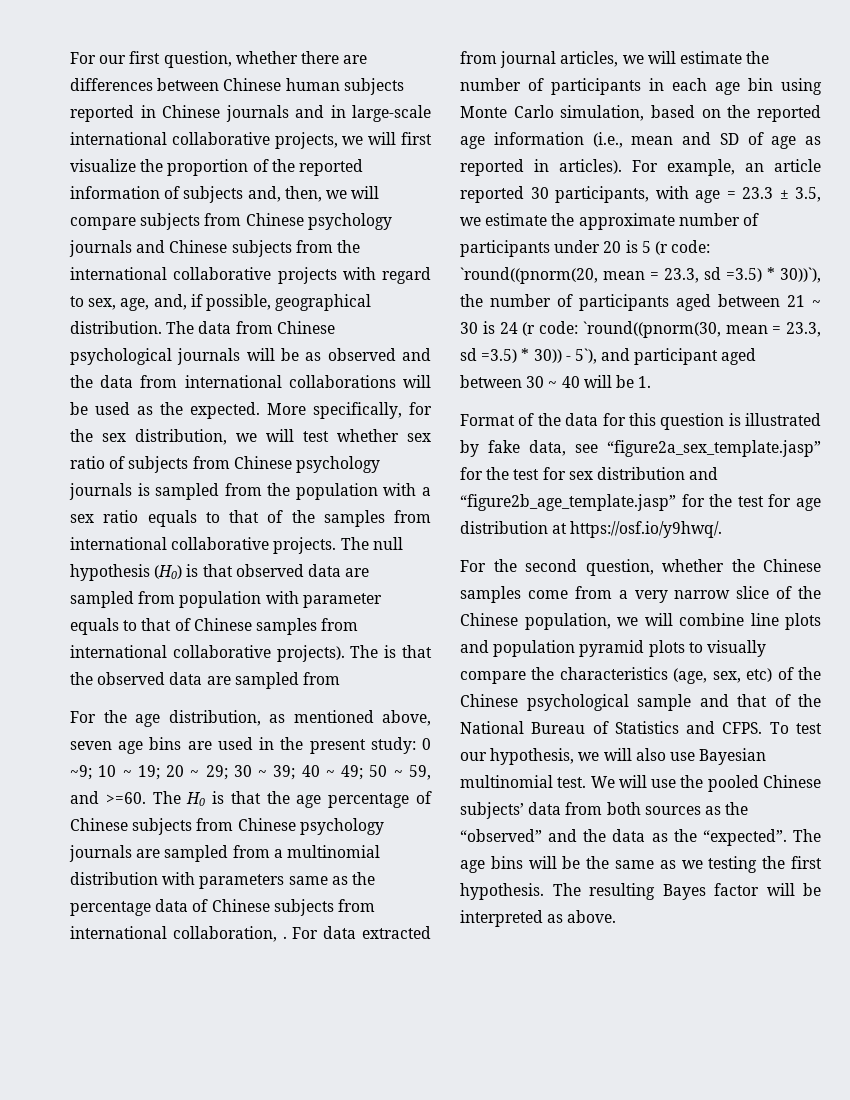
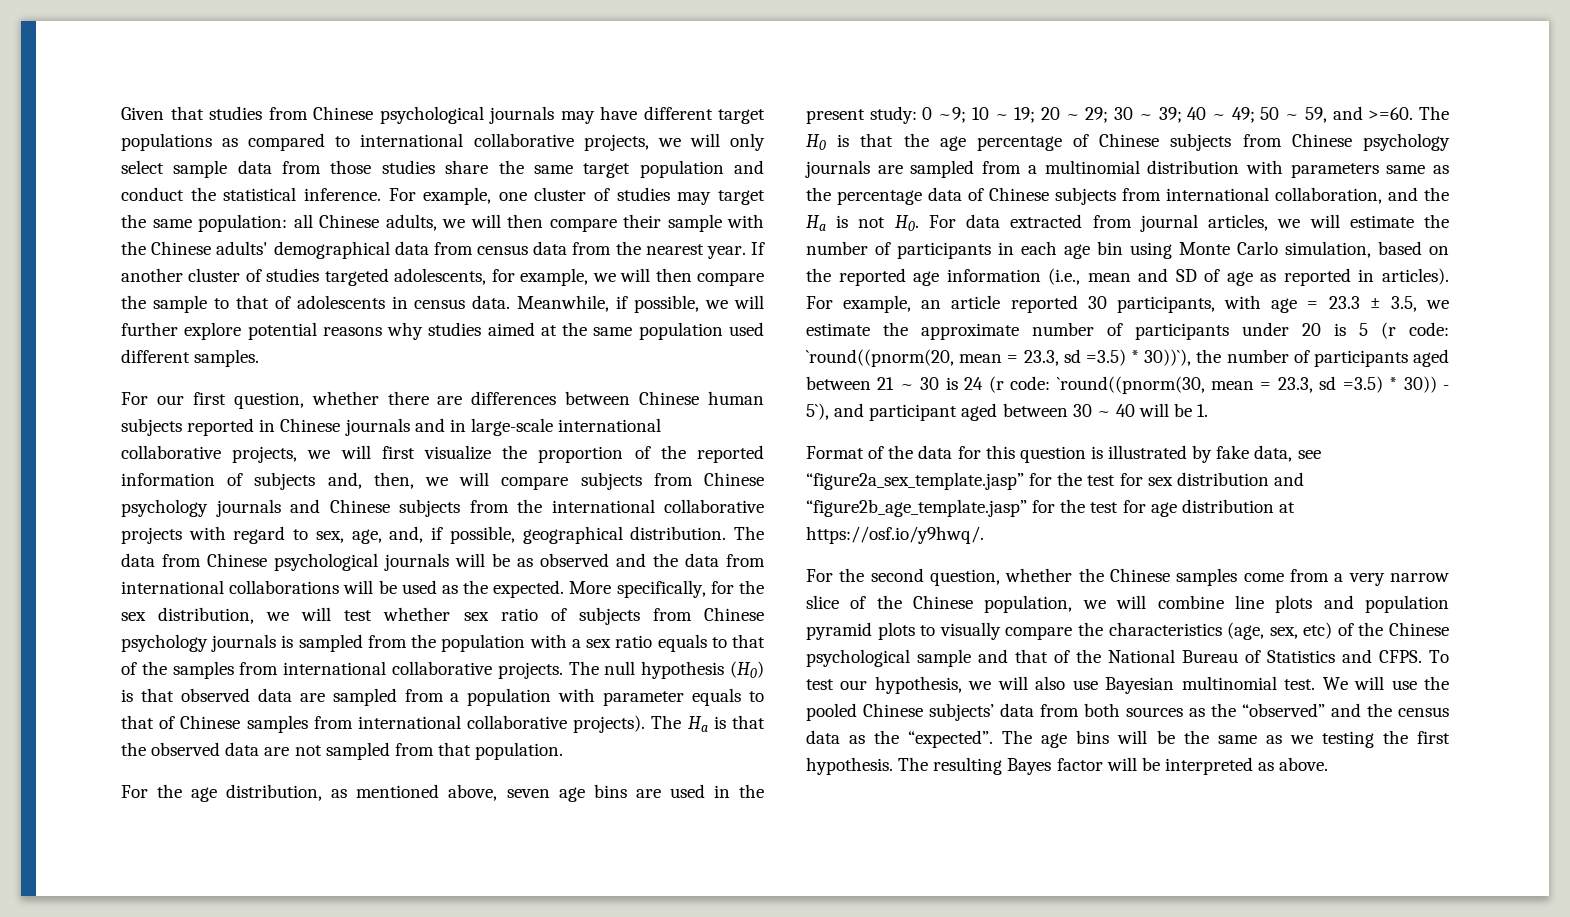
(70, 58) none -> [121,106,765,124] [121,133,765,151] [121,160,764,178] [121,187,765,205] [121,214,764,232] [121,241,765,259] [121,268,764,286] [121,295,764,313] [121,322,764,340] [121,349,260,367] Given that studies from Chinese psychological journals may have different target populations as compared to international collaborative projects, we will only select sample data from those studies share the same target population and conduct the statistical inference. For example, one cluster of studies may target the same population: all Chinese adults, we will then compare their sample with the Chinese adults' demographical data from census data from the nearest year. If another cluster of studies targeted adolescents, for example, we will then compare the sample to that of adolescents in census data. Meanwhile, if possible, we will further explore potential reasons why studies aimed at the same population used different samples. //
(176, 597) none -> [450,693,460,702] a
(379, 651) none -> [687,716,708,732] Ha
[234,672,340,689] sampled from -> [294,742,564,760] not sampled from that population.
[282,936,287,939] . -> [1388,187,1449,201] [806,215,919,231] and the Ha is not H0.
(607, 835) none -> [1398,707,1449,717] census

